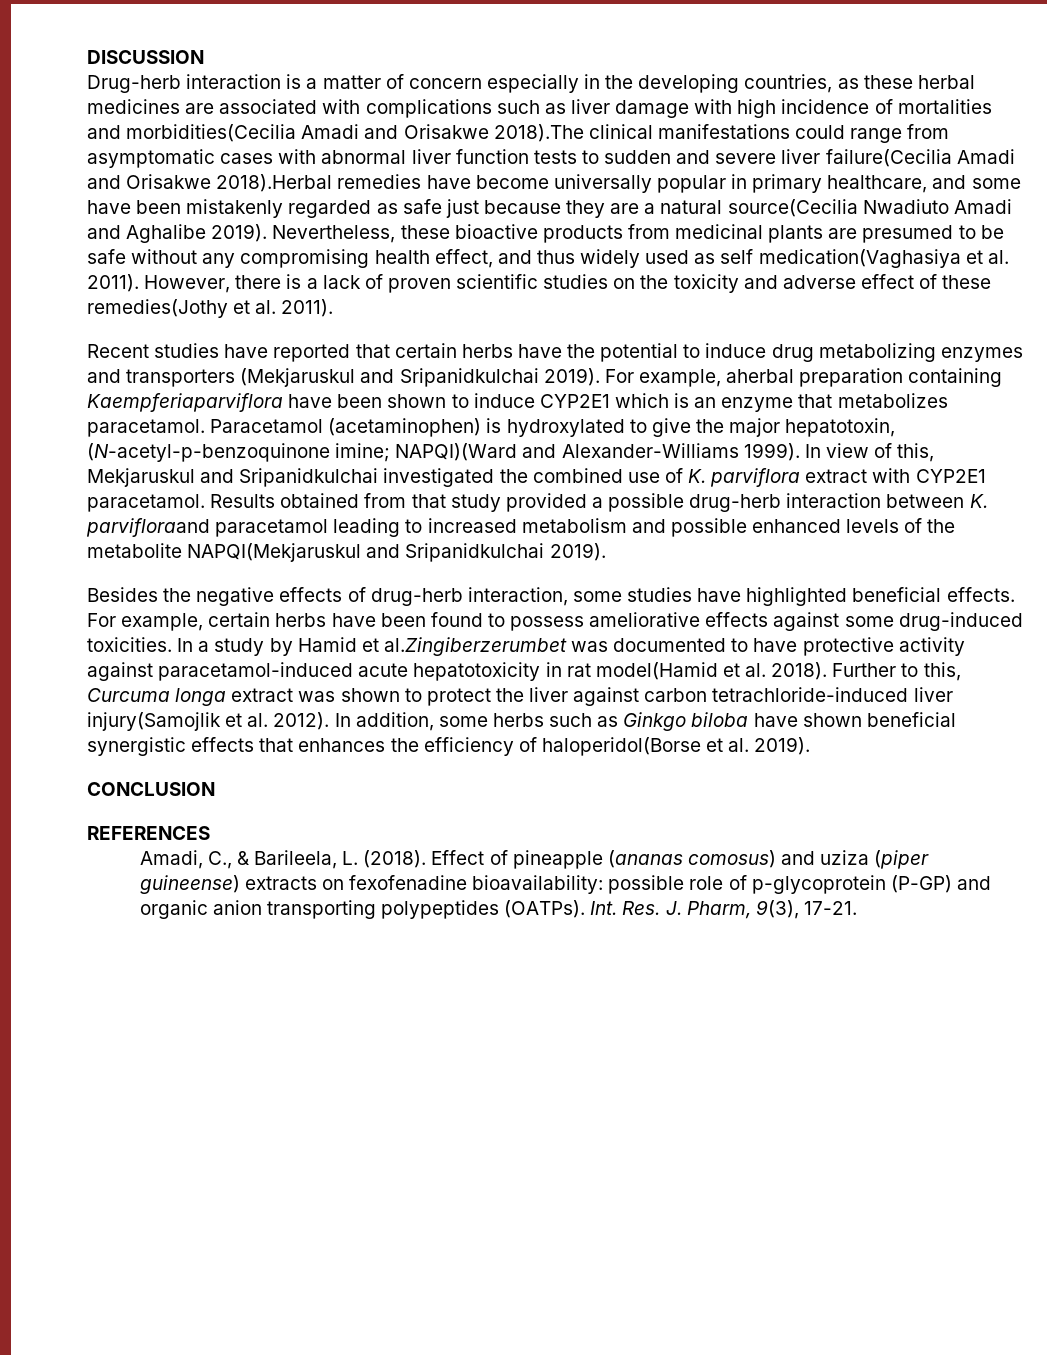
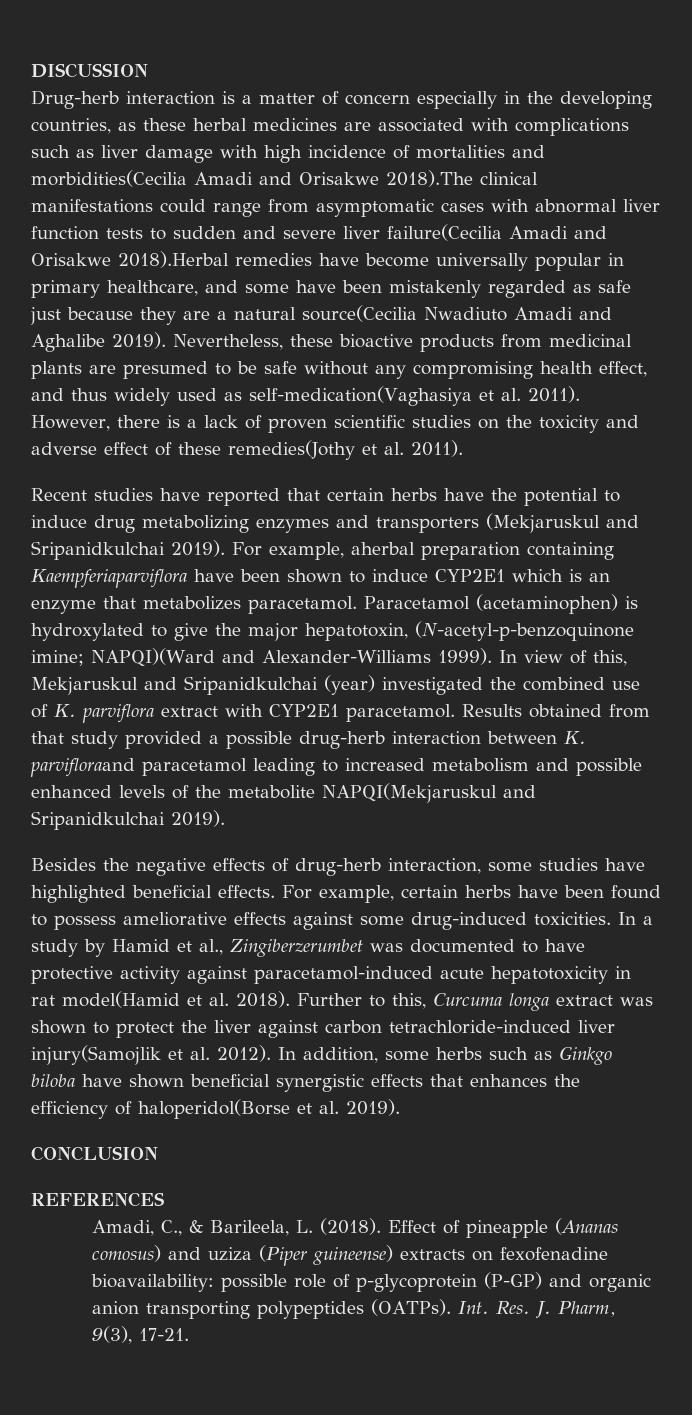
[720,249,961,268] self medication(Vaghasiya -> [249,386,472,406] self-medication(Vaghasiya
(379, 477) none -> [324,675,375,695] (year)
[383,637,567,656] al.Zingiberzerumbet -> [199,939,363,957] al., Zingiberzerumbet
[607,850,683,868] (ananas -> [554,1218,618,1235] (Ananas
[874,850,930,869] (piper -> [258,1245,308,1266] (Piper

